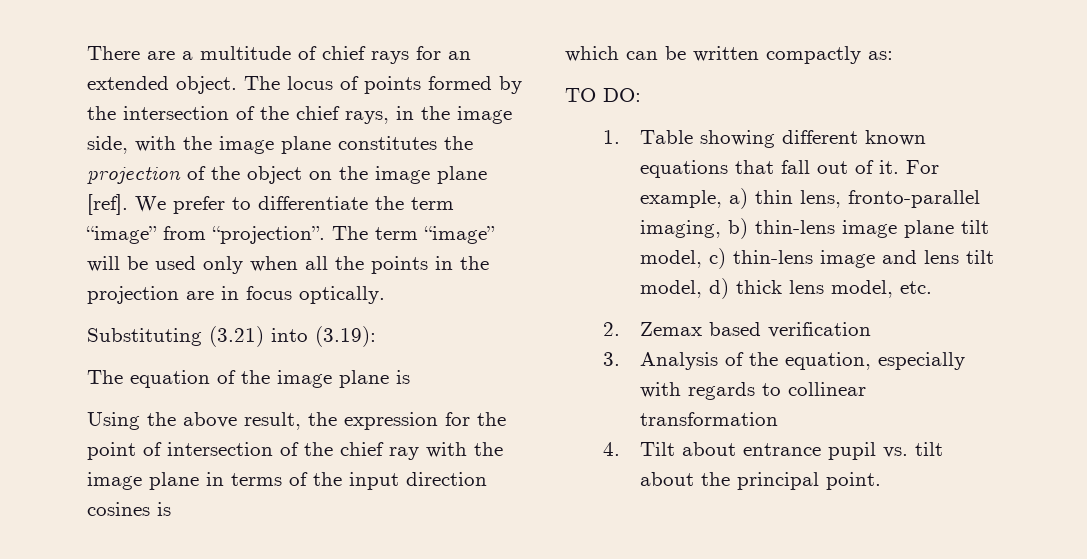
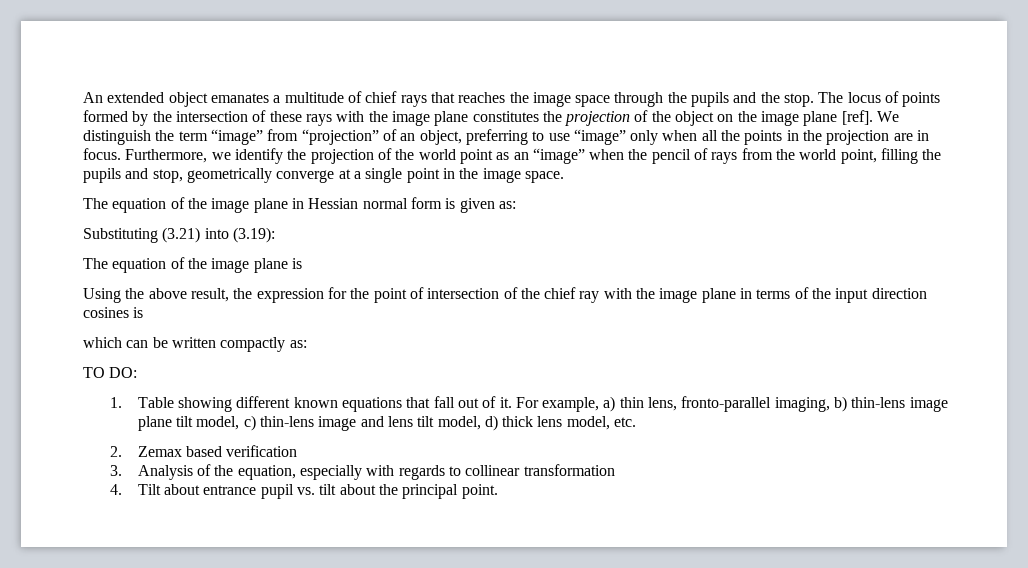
[87,46,175,60] There are -> [83,92,269,107] An extended object emanates
[416,46,471,60] [87,76,237,94] for an extended object. -> [430,92,815,107] that reaches the image space through the pupils and the stop.
[260,106,512,124] [87,136,128,154] the chief rays, in the image side, -> [269,111,332,126] these rays
[173,196,368,214] prefer to differentiate -> [83,130,151,145] distinguish
[212,226,495,244] [87,256,196,272] “projection”. The term “image” will be used -> [301,129,626,145] “projection” of an object, preferring to use “image”
[246,286,385,304] focus optically. -> [83,148,942,164] [83,168,564,183] [83,197,516,213] focus. Furthermore, we identify the projection of the world point as an “image” when the pencil of rays from the world point, filling the pupils and stop, geometrically converge at a single point in the image space. // The equation of the image plane in Hessian normal form is given as:

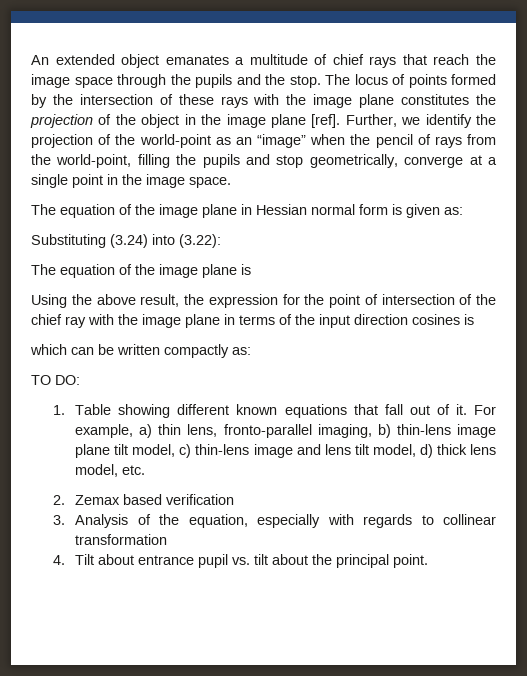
[458,92,506,103] reaches -> [433,54,470,65] reach
[717,114,734,122] on -> [184,114,196,125] in
[877,111,900,122] [83,129,930,145] [83,148,208,163] We distinguish the term “image” from “projection” of an object, preferring to use “image” only when all the points in the projection are in focus. Furthermore, -> [345,114,397,127] Further,
[418,149,493,164] world point -> [139,134,211,148] world-point
[799,149,877,164] world point, -> [56,154,132,168] world-point,
[152,168,272,183] stop, geometrically -> [276,154,398,168] stop geometrically,
[162,227,275,243] (3.21) into (3.19): -> [110,234,221,248] (3.24) into (3.22):

